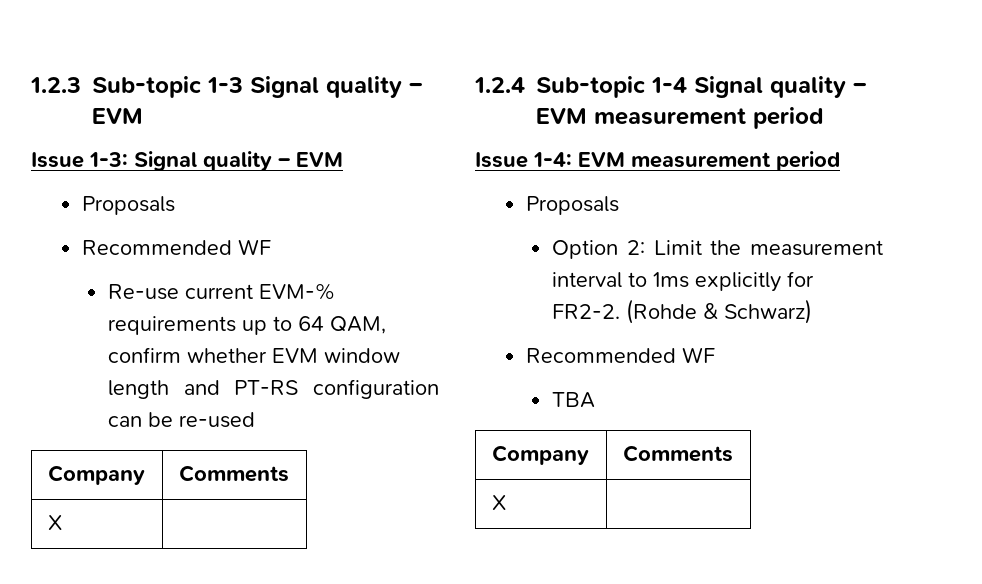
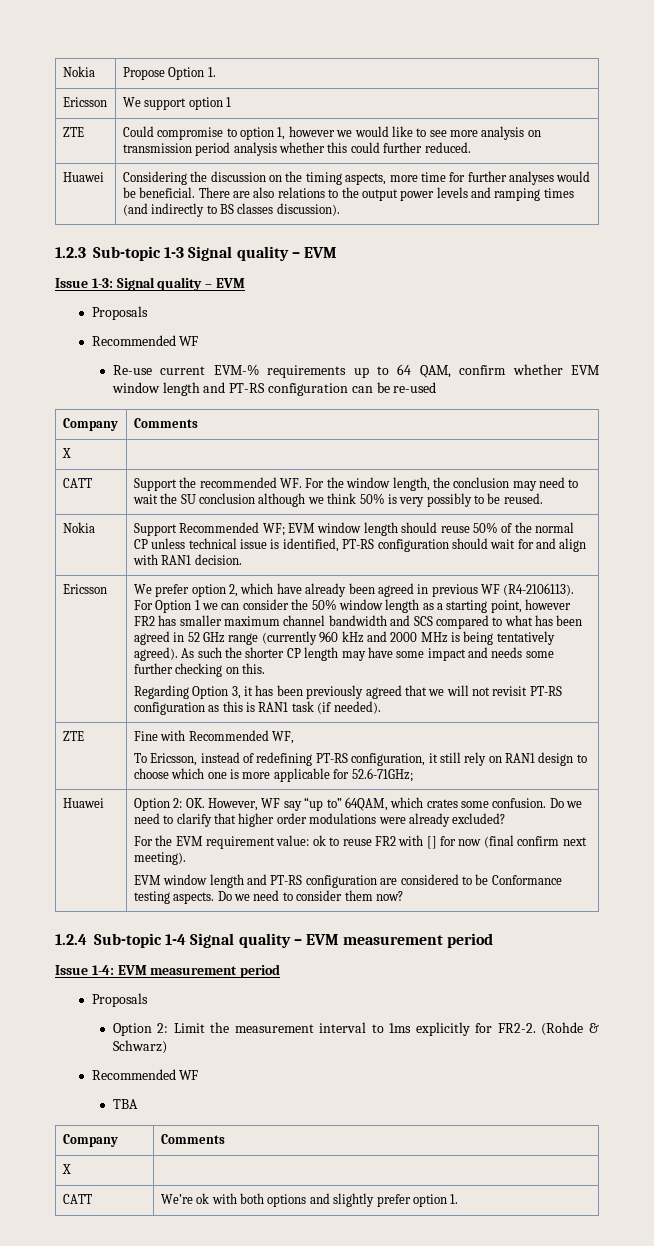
(30, 85) none -> [62,66,95,77] [122,67,216,80] [62,97,107,107] [122,97,232,110] [62,127,84,137] [122,126,541,140] [122,142,471,156] [62,172,104,182] [122,171,591,185] [122,187,574,201] [122,203,340,217] Nokia | Propose Option 1. // Ericsson | We support option 1 // ZTE | Could compromise to option 1, however we would like to see more analysis on transmission period analysis whether this could further reduced. // Huawei | Considering the discussion on the timing aspects, more time for further analyses would be beneficial. There are also relations to the output power levels and ramping times (and indirectly to BS classes discussion). //
(62, 522) none -> [62,478,92,488] [133,477,579,491] [132,493,543,507] [62,522,95,533] [133,522,575,536] [133,538,587,552] [132,554,242,565] [62,584,107,594] [133,583,575,597] [133,599,572,613] [133,615,583,629] [133,631,555,645] [133,647,554,661] [133,663,266,677] [133,685,562,699] [133,701,381,715] [62,731,84,741] [133,730,295,744] [133,752,587,766] [133,768,413,782] [62,798,104,808] [133,797,583,811] [133,813,506,827] [133,835,587,849] [133,852,186,865] [133,874,562,888] [133,890,403,904] // CATT | Support the recommended WF. For the window length, the conclusion may need to wait the SU conclusion although we think 50% is very possibly to be reused. // Nokia | Support Recommended WF; EVM window length should reuse 50% of the normal CP unless technical issue is identified, PT-RS configuration should wait for and align with RAN1 decision. // Ericsson | We prefer option 2, which have already been agreed in previous WF (R4-2106113). For Option 1 we can consider the 50% window length as a starting point, however FR2 has smaller maximum channel bandwidth and SCS compared to what has been agreed in 52 GHz range (currently 960 kHz and 2000 MHz is being tentatively agreed). As such the shorter CP length may have some impact and needs some further checking on this. // Regarding Option 3, it has been previously agreed that we will not revisit PT-RS configuration as this is RAN1 task (if needed). // ZTE | Fine with Recommended WF, // To Ericsson, instead of redefining PT-RS configuration, it still rely on RAN1 design to choose which one is more applicable for 52.6-71GHz; // Huawei | Option 2: OK. However, WF say “up to” 64QAM, which crates some confusion. Do we need to clarify that higher order modulations were already excluded? // For the EVM requirement value: ok to reuse FR2 with [] for now (final confirm next meeting). // EVM window length and PT-RS configuration are considered to be Conformance testing aspects. Do we need to consider them now?
(506, 502) none -> [62,1194,92,1204] [160,1193,459,1207] // CATT | We’re ok with both options and slightly prefer option 1.

